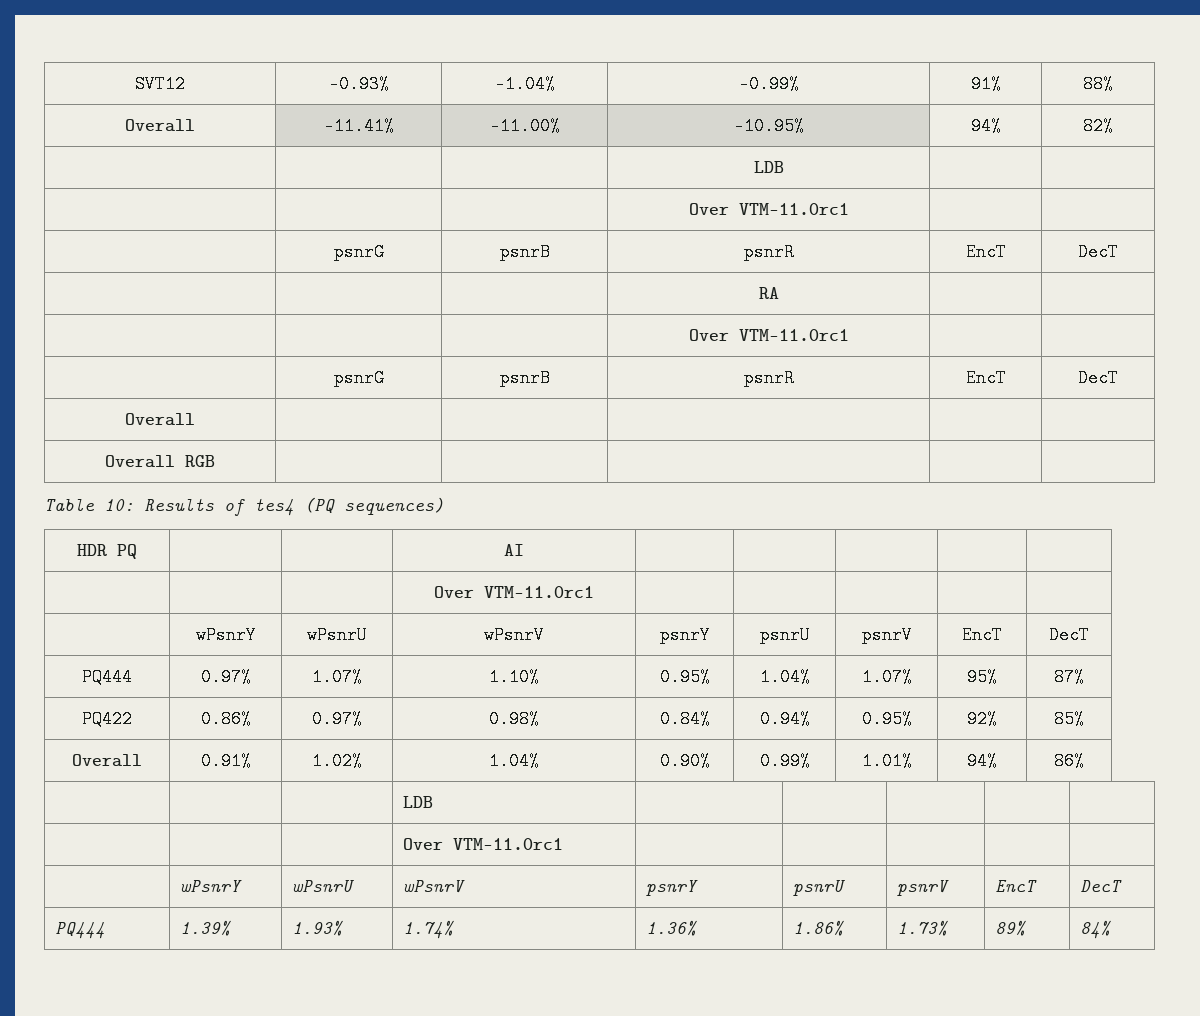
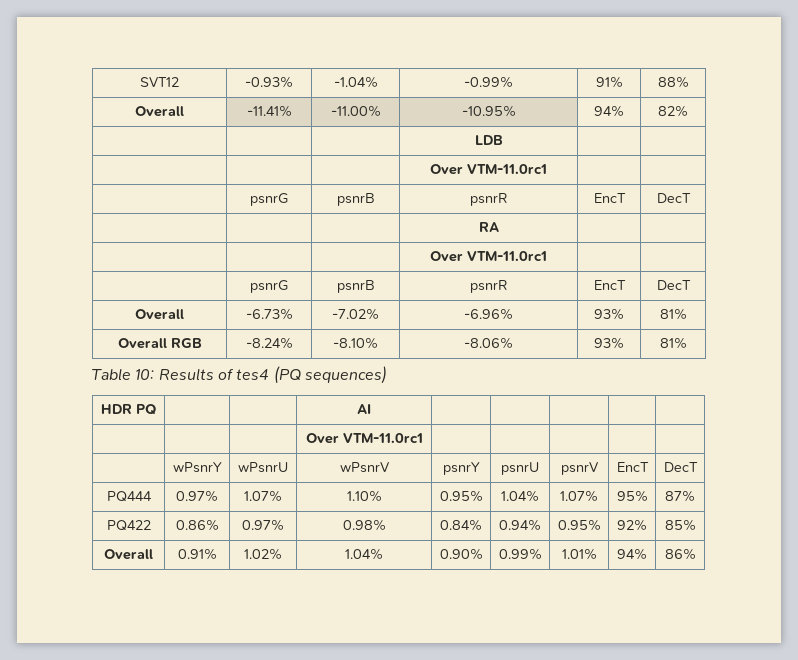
[105,455,215,468] | | | | // Overall RGB | | | | | -> [245,308,293,320] [332,308,379,320] [464,308,513,320] [594,308,624,320] [659,308,687,320] [117,338,202,349] [245,337,293,349] [333,337,378,349] [464,337,513,349] [594,337,624,349] [659,337,687,349] -6.73% | -7.02% | -6.96% | 93% | 81% // Overall RGB | -8.24% | -8.10% | -8.06% | 93% | 81%
[402,796,433,808] [402,838,563,850] [179,880,242,892] [291,880,354,892] [402,880,465,893] [645,880,698,896] [792,880,845,896] [896,880,949,896] [994,880,1037,892] [1079,880,1122,892] [54,922,105,939] [179,920,231,936] [291,920,343,936] [402,920,454,939] [645,920,697,936] [792,920,844,936] [896,920,948,936] [994,920,1026,936] [1079,920,1111,939] // | | | LDB | | | | | // | | | Over VTM-11.0rc1 | | | | | // | wPsnrY | wPsnrU | wPsnrV | psnrY | psnrU | psnrV | EncT | DecT // PQ444 | 1.39% | 1.93% | 1.74% | 1.36% | 1.86% | 1.73% | 89% | 84% -> (696, 554) none

